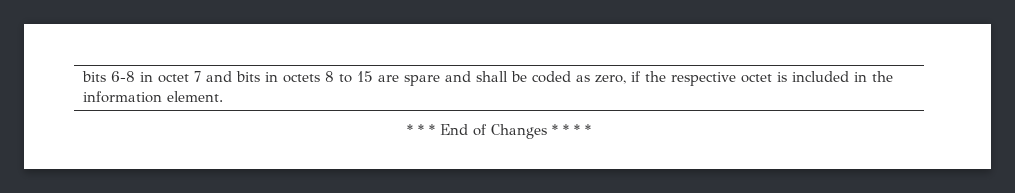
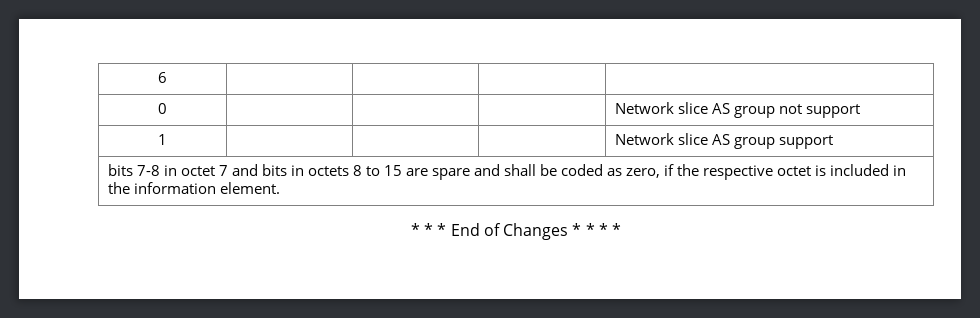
[82,71,136,82] bits 6-8 -> [158,72,167,83] [158,103,167,114] [615,102,861,118] [158,134,167,145] [615,133,834,149] [108,164,161,176] 6 | | | | // 0 | | | | Network slice AS group not support // 1 | | | | Network slice AS group support // bits 7-8

